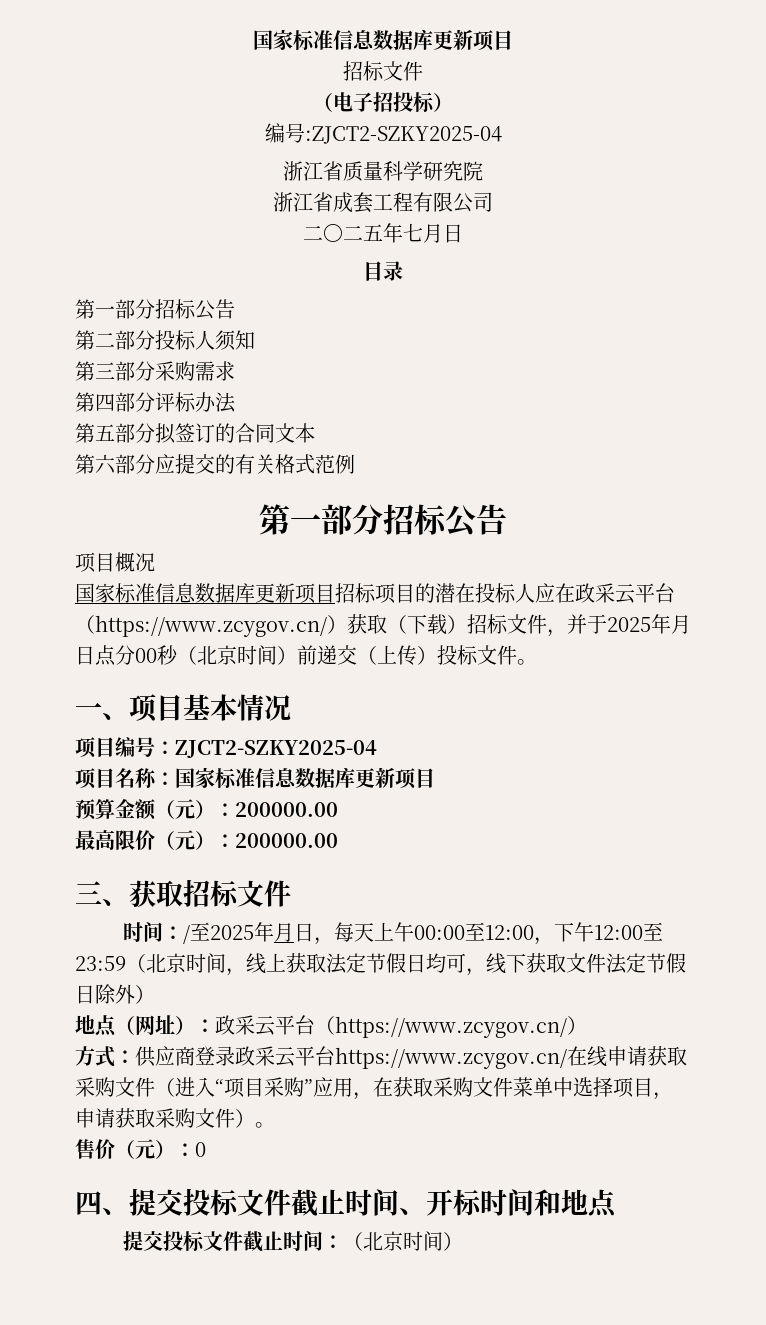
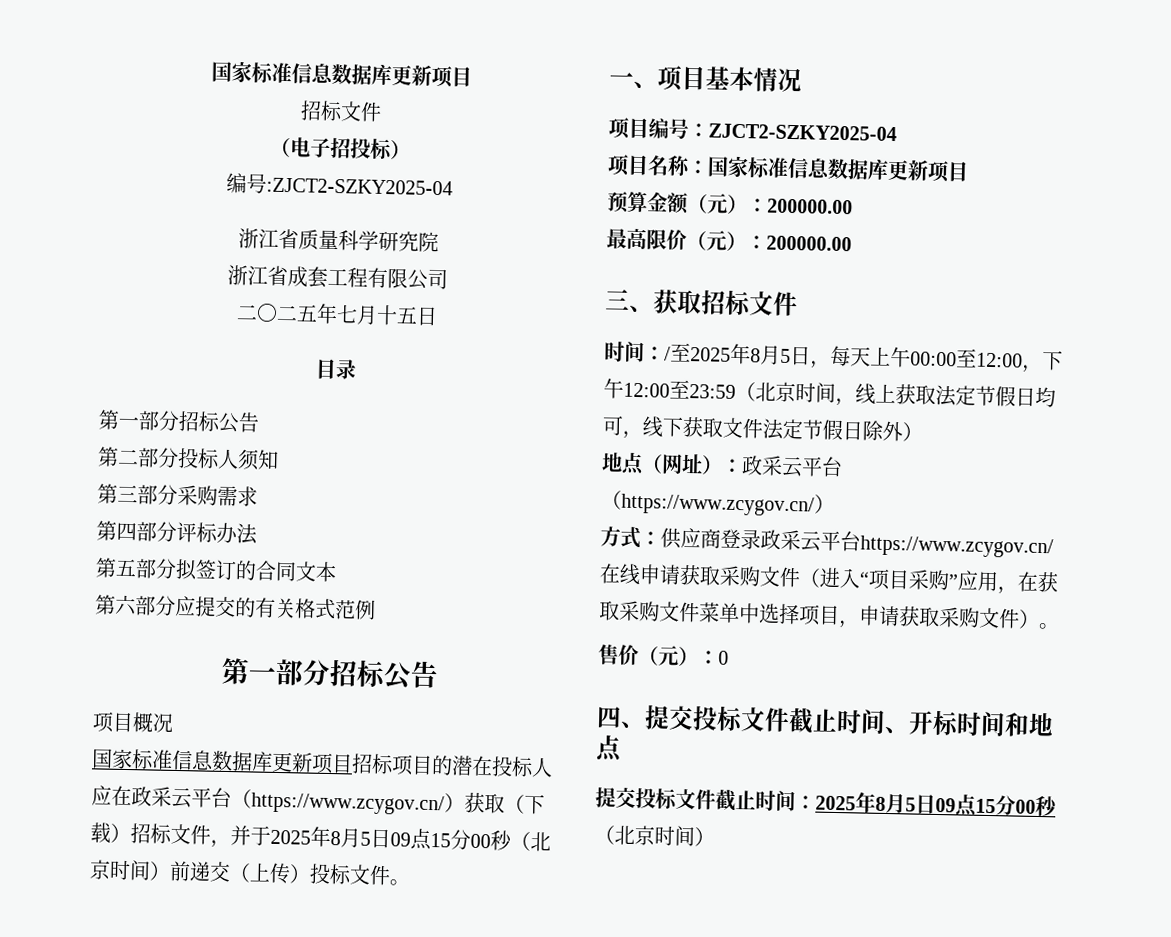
(443, 233) none -> [375,304,418,326] 十五
[671,615,691,634] [75,645,116,666] 月日点 -> [330,828,451,851] 8月5日09点15
[274,923,295,942] 月 -> [750,345,791,365] 8月5
(344, 1242) none -> [815,791,1058,817] 2025年8月5日09点15分00秒

